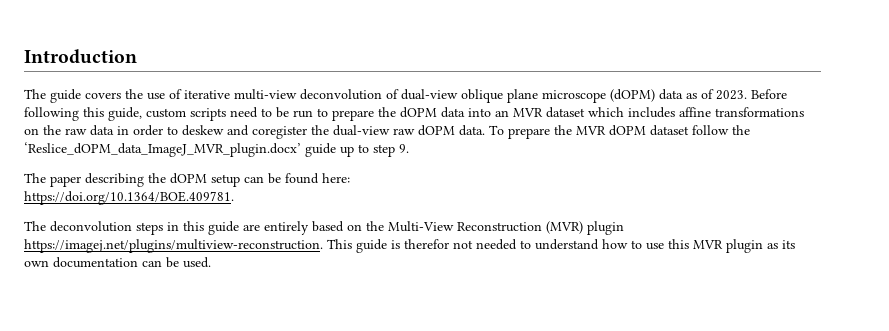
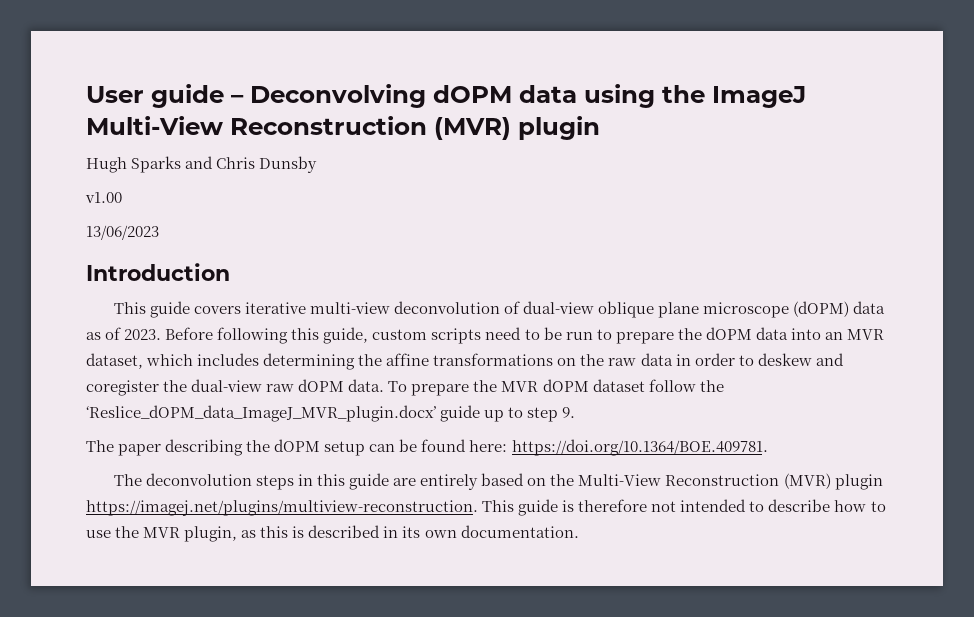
(24, 56) none -> [86,84,806,108] [86,116,600,140] [86,156,318,173] [85,192,122,203] [86,225,159,240] User guide – Deconvolving dOPM data using the ImageJ Multi-View Reconstruction (MVR) plugin // Hugh Sparks and Chris Dunsby // v1.00 // 13/06/2023 //
[24,89,46,99] The -> [113,302,146,314] This
[125,89,182,100] the use of -> (241, 310) none
[546,107,585,118] dataset -> [86,353,143,369] dataset,
(675, 112) none -> [263,353,383,370] determining the
(350, 178) // -> (508, 446) none
[404,239,795,253] [24,257,211,268] therefor not needed to understand how to use this MVR plugin as its own documentation can be used. -> [578,499,886,512] [86,525,579,542] therefore not intended to describe how to use the MVR plugin, as this is described in its own documentation.

